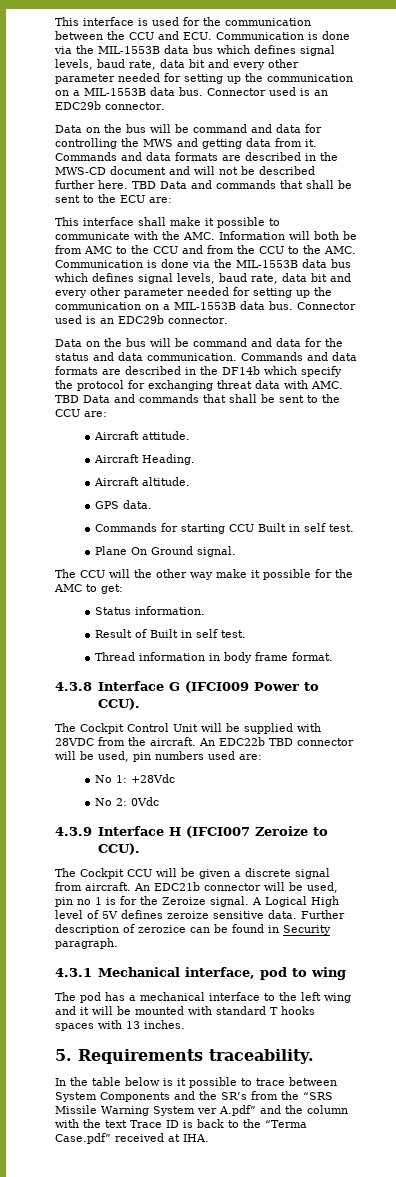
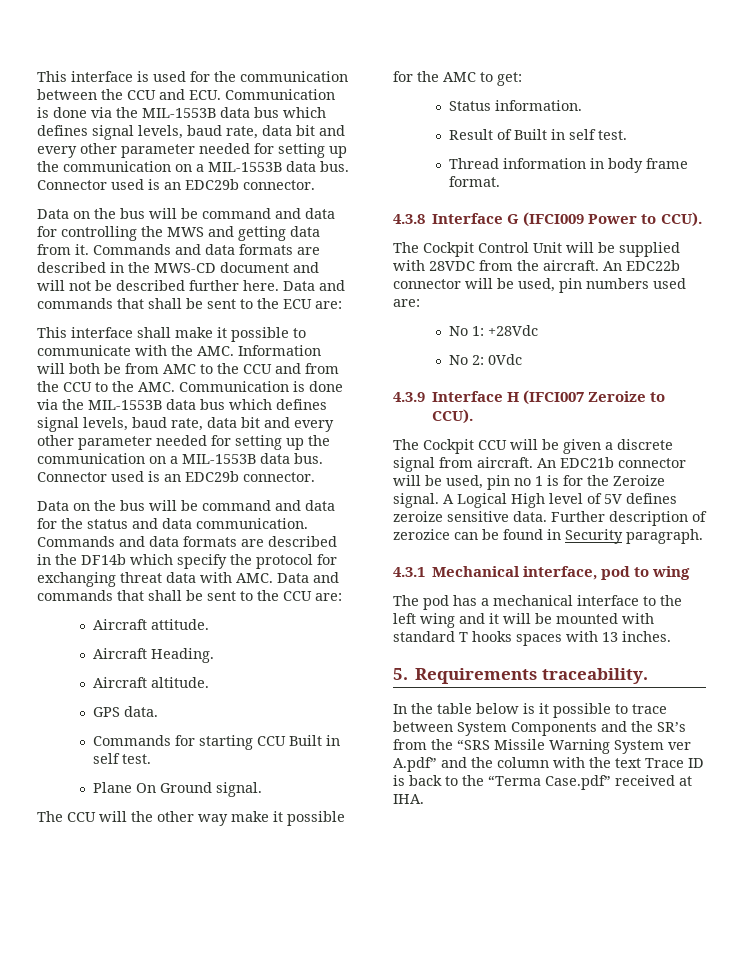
[132,181,156,189] TBD -> (279, 285) none
[55,395,79,403] TBD -> (273, 578) none
[269,738,293,746] TBD -> (680, 265) none

